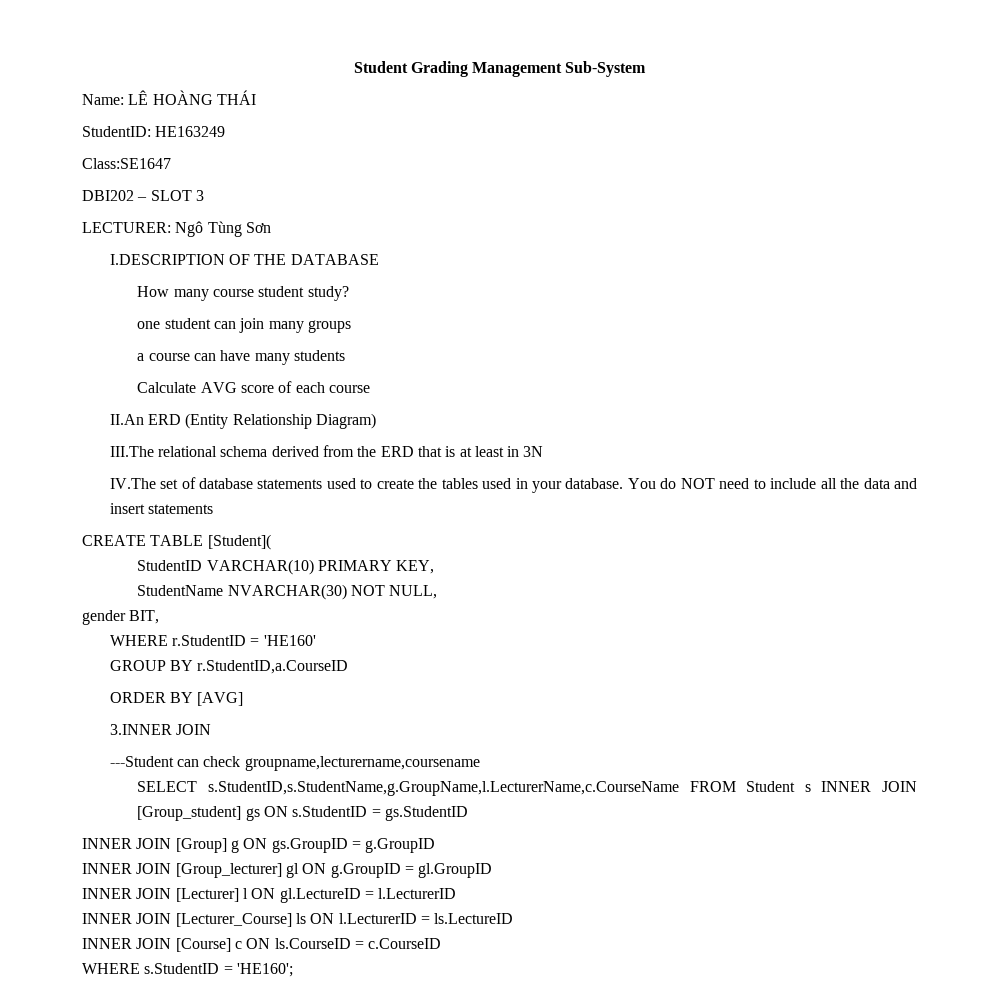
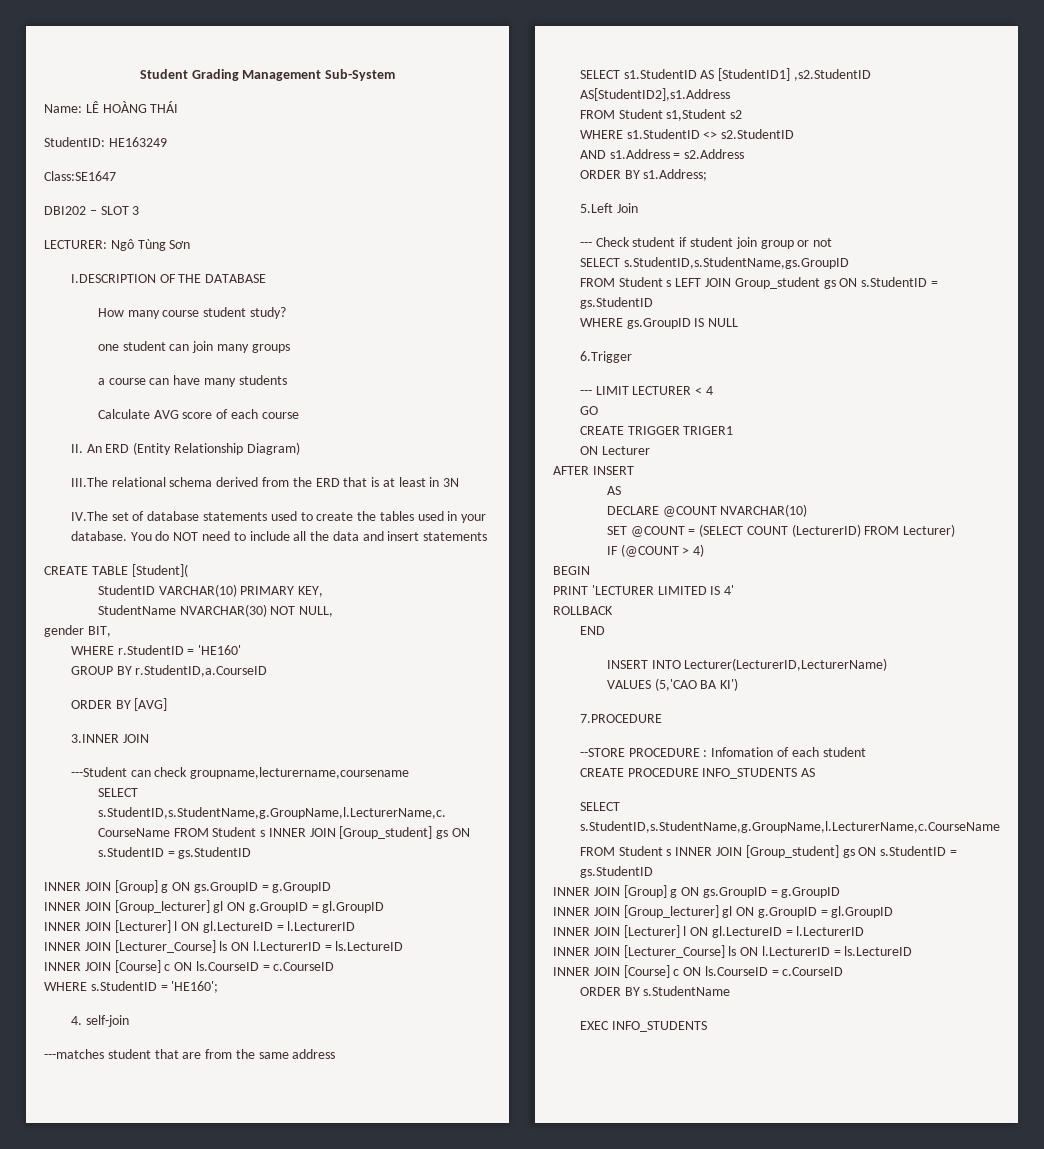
[109,414,144,425] II.An -> [70,444,102,453] II. An
(293, 970) none -> [70,1015,129,1027] [44,1049,336,1059] [579,68,872,81] [579,88,730,101] [579,109,743,121] [579,129,795,139] [579,149,745,159] [579,169,708,181] [579,203,638,213] [579,237,833,249] [579,257,849,269] [579,277,938,289] [579,297,653,309] [579,318,739,329] [579,351,632,363] [579,386,714,395] [579,406,598,415] [579,426,734,435] [579,446,650,455] [553,466,634,475] [606,486,621,495] [606,504,808,517] [606,524,956,537] [606,544,705,557] [553,566,590,575] [553,585,735,595] [553,606,613,615] [579,626,605,635] [606,658,888,671] [606,678,739,691] [579,714,662,723] [579,747,866,757] [579,768,816,779] [579,802,620,811] [579,821,1000,833] [579,845,957,858] [579,866,653,878] [553,885,841,898] [553,905,894,918] [553,925,865,938] [553,945,913,958] [553,965,844,978] [579,986,731,996] [579,1021,707,1032] // 4. self-join // ---matches student that are from the same address // SELECT s1.StudentID AS [StudentID1] ,s2.StudentID AS[StudentID2],s1.Address // FROM Student s1,Student s2 // WHERE s1.StudentID <> s2.StudentID // AND s1.Address = s2.Address // ORDER BY s1.Address; // 5.Left Join // --- Check student if student join group or not // SELECT s.StudentID,s.StudentName,gs.GroupID // FROM Student s LEFT JOIN Group_student gs ON s.StudentID = gs.StudentID // WHERE gs.GroupID IS NULL // 6.Trigger // --- LIMIT LECTURER < 4 // GO // CREATE TRIGGER TRIGER1 // ON Lecturer // AFTER INSERT // AS // DECLARE @COUNT NVARCHAR(10) // SET @COUNT = (SELECT COUNT (LecturerID) FROM Lecturer) // IF (@COUNT > 4) // BEGIN // PRINT 'LECTURER LIMITED IS 4' // ROLLBACK // END // INSERT INTO Lecturer(LecturerID,LecturerName) // VALUES (5,'CAO BA KI') // 7.PROCEDURE // --STORE PROCEDURE : Infomation of each student // CREATE PROCEDURE INFO_STUDENTS AS // SELECT s.StudentID,s.StudentName,g.GroupName,l.LecturerName,c.CourseName // FROM Student s INNER JOIN [Group_student] gs ON s.StudentID = gs.StudentID // INNER JOIN [Group] g ON gs.GroupID = g.GroupID // INNER JOIN [Group_lecturer] gl ON g.GroupID = gl.GroupID // INNER JOIN [Lecturer] l ON gl.LectureID = l.LecturerID // INNER JOIN [Lecturer_Course] ls ON l.LecturerID = ls.LectureID // INNER JOIN [Course] c ON ls.CourseID = c.CourseID // ORDER BY s.StudentName // EXEC INFO_STUDENTS

